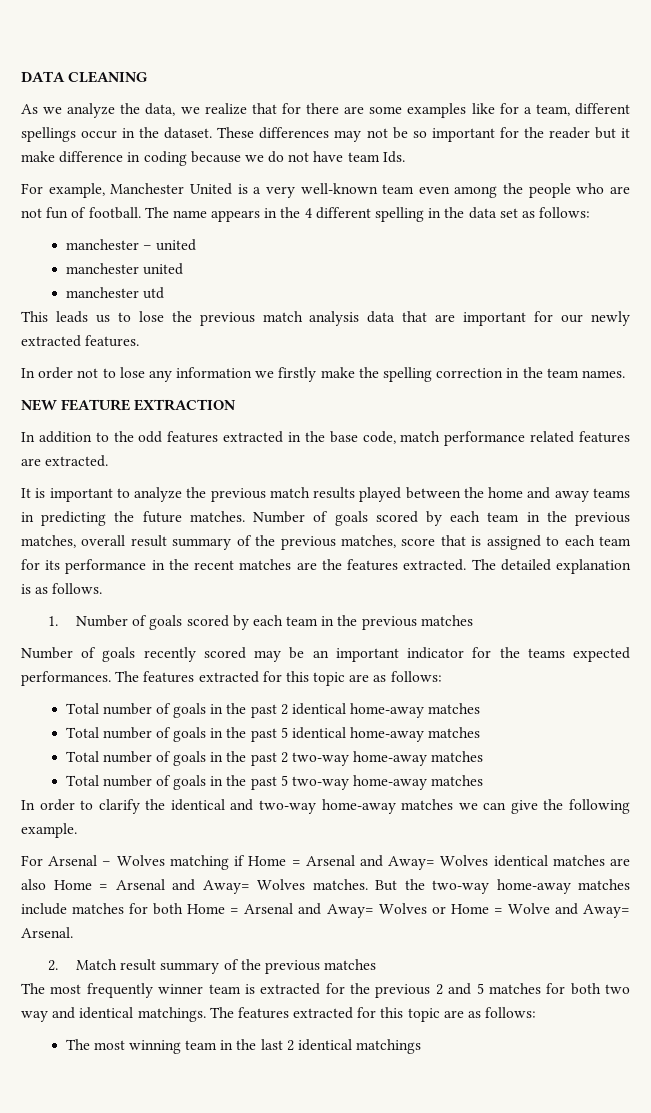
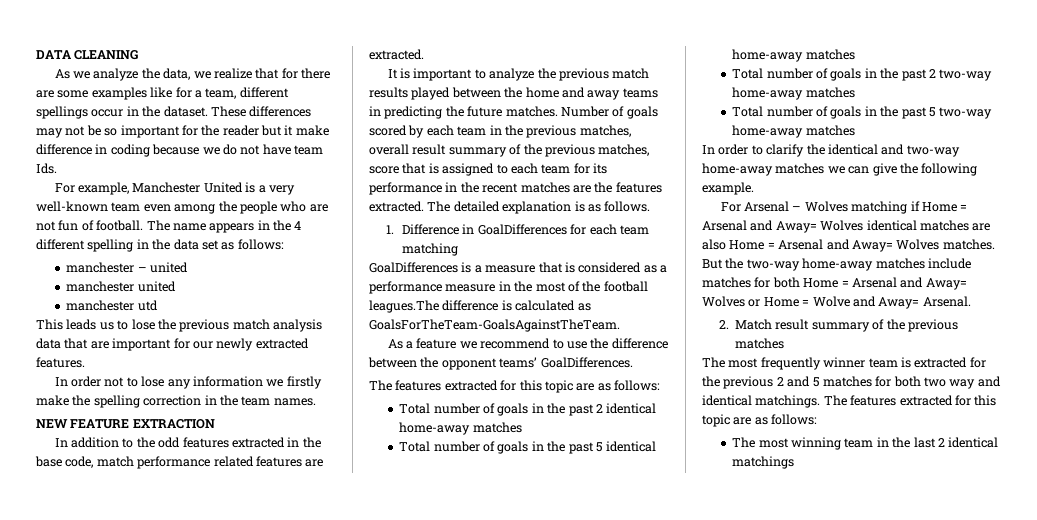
[75,615,473,630] [21,647,630,662] [21,671,111,686] Number of goals scored by each team in the previous matches // Number of goals recently scored may be an important indicator for the teams expected performances. -> [402,224,649,235] [402,243,459,256] [369,262,667,273] [369,281,648,294] [369,300,591,313] [369,319,620,332] [387,338,668,349] [368,357,633,370] Difference in GoalDifferences for each team matching // GoalDifferences is a measure that is considered as a performance measure in the most of the football leagues.The difference is calculated as GoalsForTheTeam-GoalsAgainstTheTeam. // As a feature we recommend to use the difference between the opponent teams’ GoalDifferences. //

